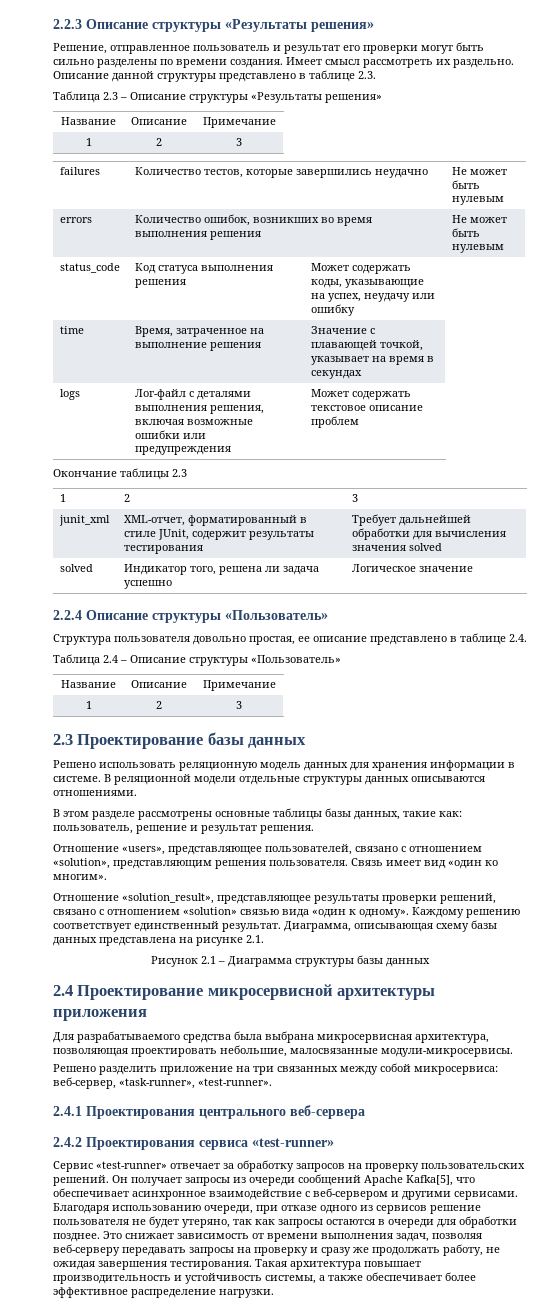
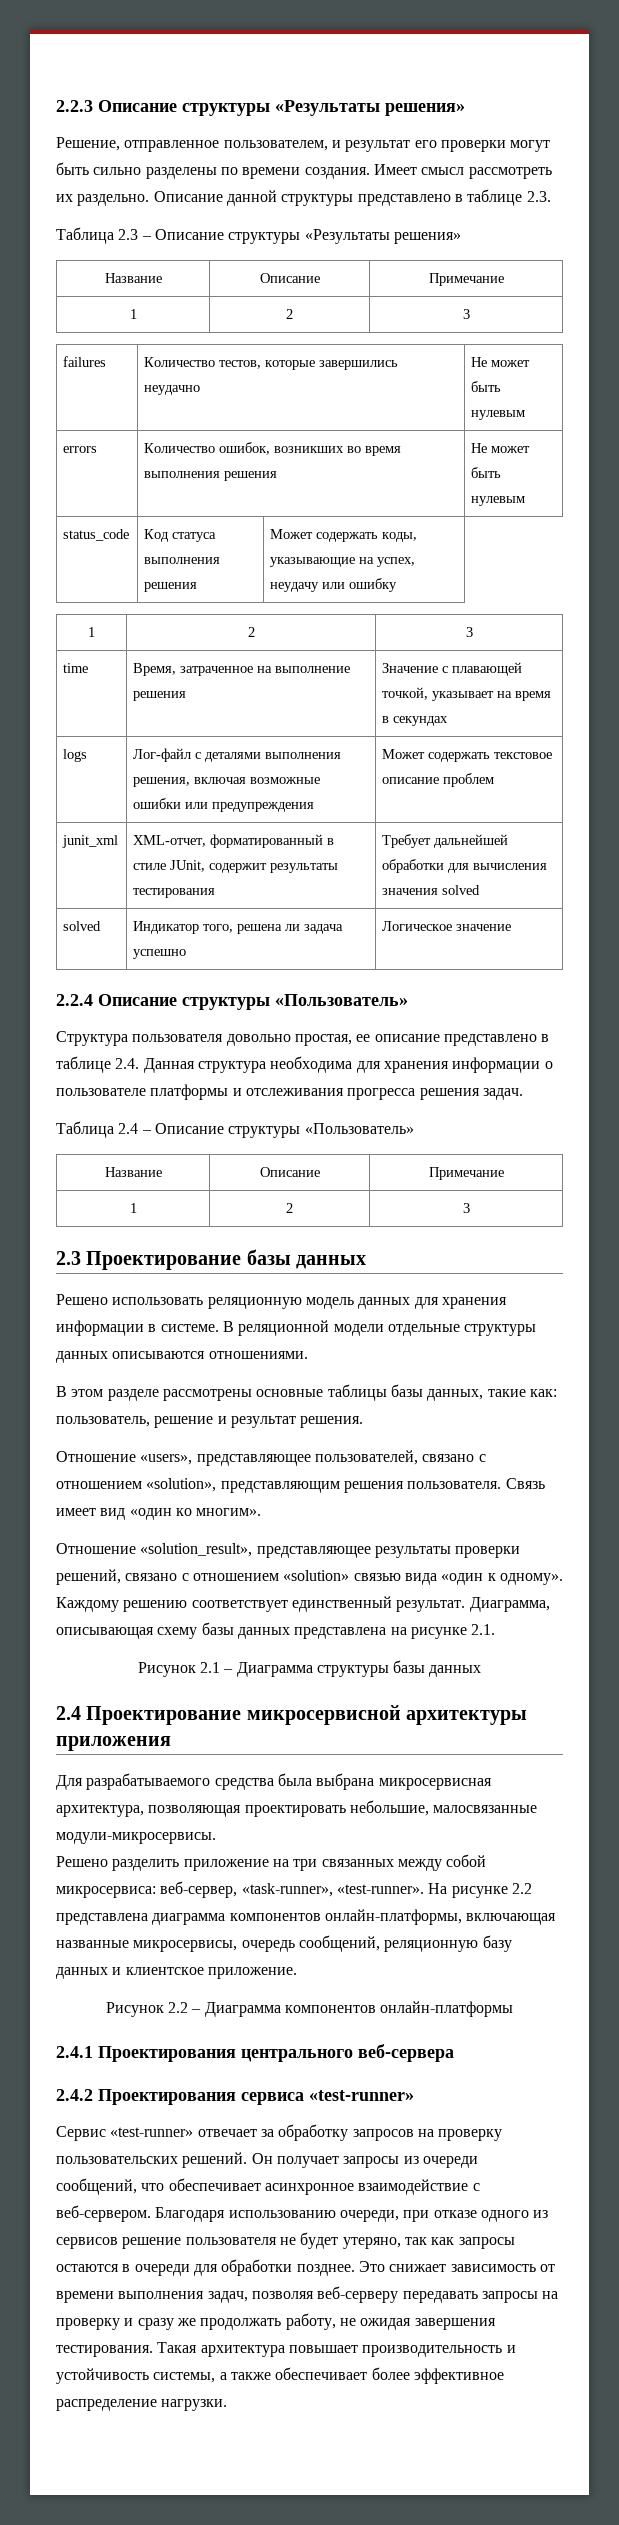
[193,45,270,51] пользователь -> [223,140,328,151] пользователем,
(356, 310) none -> [88,627,95,637] [247,627,255,637] [465,627,473,637] // 1 | 2 | 3
[53,468,187,480] [60,494,67,502] [124,494,131,502] [352,494,359,502] // Окончание таблицы 2.3 // 1 | 2 | 3 -> (495, 780) none
(527, 638) none -> [143,1056,553,1073] [56,1084,523,1100] Данная структура необходима для хранения информации о пользователе платформы и отслеживания прогресса решения задач.
(272, 1082) none -> [428,1883,532,1898] [56,1909,557,1925] [56,1935,512,1952] [56,1967,297,1979] [105,2001,514,2017] На рисунке 2.2 представлена диаграмма компонентов онлайн-платформы, включающая названные микросервисы, очередь сообщений, реляционную базу данных и клиентское приложение. // Рисунок 2.2 – Диаграмма компонентов онлайн-платформы
[298,1174,453,1186] сообщений Apache Kafka[5], -> [56,2178,137,2195] сообщений,
[313,1188,518,1200] веб-сервером и другими сервисами. -> [56,2205,151,2222] веб-сервером.

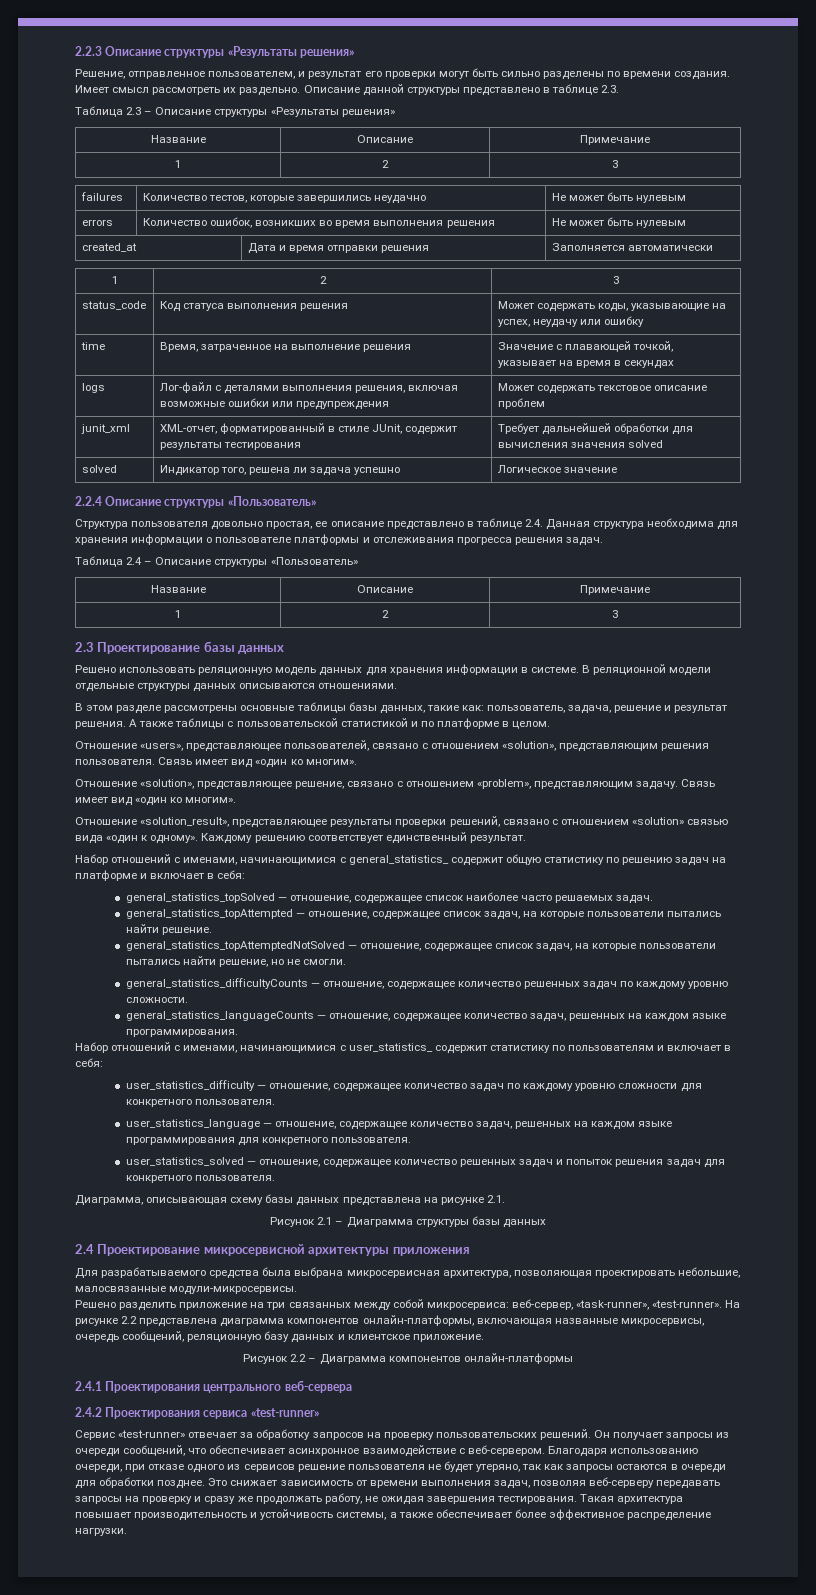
(526, 501) none -> [81,243,137,252] [247,243,430,254] [551,243,714,251] [111,276,118,284] [319,276,327,284] [613,276,619,284] // created_at | Дата и время отправки решения | Заполняется автоматически // 1 | 2 | 3
[88,627,95,637] [247,627,255,637] [465,627,473,637] // 1 | 2 | 3 -> (645, 321) none
(150, 1421) none -> [568,705,612,714] задача,
(364, 1422) none -> [129,718,551,729] А также таблицы с пользовательской статистикой и по платформе в целом.
(262, 1512) none -> [75,779,716,790] [75,797,237,806] // Отношение «solution», представляющее решение, связано с отношением «problem», представляющим задачу. Связь имеет вид «один ко многим».
(466, 1606) none -> [75,854,727,866] [75,870,246,881] [125,892,654,904] [125,909,722,920] [125,924,212,935] [125,941,717,952] [125,956,347,967] [125,978,729,990] [125,997,188,1003] [125,1011,727,1022] [125,1029,238,1037] [75,1042,732,1054] [75,1058,103,1067] [125,1080,702,1092] [125,1099,275,1107] [125,1119,673,1130] [125,1137,411,1146] [125,1157,725,1168] [125,1175,275,1183] // Набор отношений с именами, начинающимися с general_statistics_ содержит общую статистику по решению задач на платформе и включает в себя: // general_statistics_topSolved — отношение, содержащее список наиболее часто решаемых задач. // general_statistics_topAttempted — отношение, содержащее список задач, на которые пользователи пытались найти решение. // general_statistics_topAttemptedNotSolved — отношение, содержащее список задач, на которые пользователи пытались найти решение, но не смогли. // general_statistics_difficultyCounts — отношение, содержащее количество решенных задач по каждому уровню сложности. // general_statistics_languageCounts — отношение, содержащее количество задач, решенных на каждом языке программирования. // Набор отношений с именами, начинающимися с user_statistics_ содержит статистику по пользователям и включает в себя: // user_statistics_difficulty — отношение, содержащее количество задач по каждому уровню сложности для конкретного пользователя. // user_statistics_language — отношение, содержащее количество задач, решенных на каждом языке программирования для конкретного пользователя. // user_statistics_solved — отношение, содержащее количество решенных задач и попыток решения задач для конкретного пользователя. //

